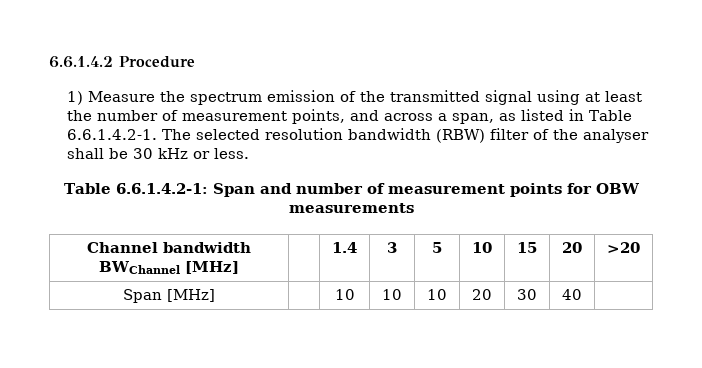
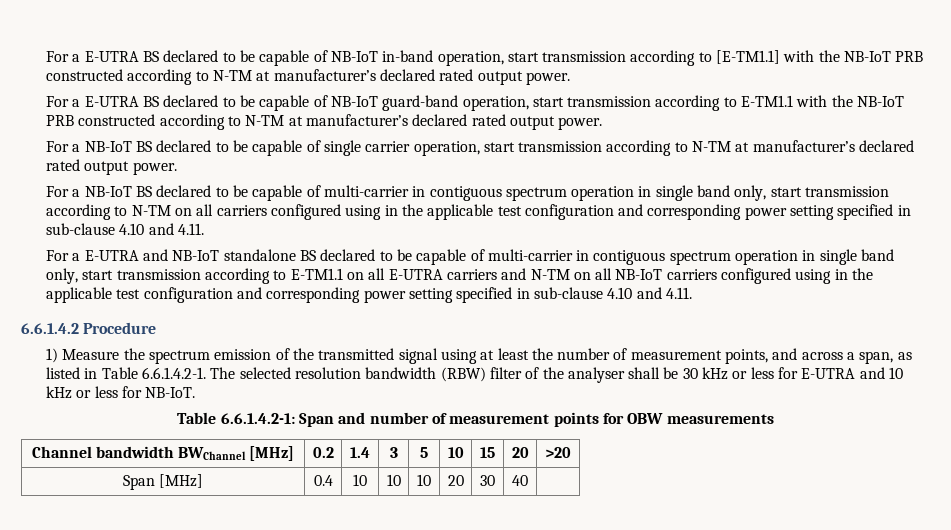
(49, 62) none -> [46,50,924,66] [46,69,570,85] [46,95,905,111] [46,114,603,130] [46,140,915,156] [46,159,177,175] [46,185,890,201] [46,204,911,220] [46,223,204,235] [46,249,895,265] [46,268,874,284] [46,287,692,303] For a E-UTRA BS declared to be capable of NB-IoT in-band operation, start transmission according to [E-TM1.1] with the NB-IoT PRB constructed according to N-TM at manufacturer’s declared rated output power. // For a E-UTRA BS declared to be capable of NB-IoT guard-band operation, start transmission according to E-TM1.1 with the NB-IoT PRB constructed according to N-TM at manufacturer’s declared rated output power. // For a NB-IoT BS declared to be capable of single carrier operation, start transmission according to N-TM at manufacturer’s declared rated output power. // For a NB-IoT BS declared to be capable of multi-carrier in contiguous spectrum operation in single band only, start transmission according to N-TM on all carriers configured using in the applicable test configuration and corresponding power setting specified in sub-clause 4.10 and 4.11. // For a E-UTRA and NB-IoT standalone BS declared to be capable of multi-carrier in contiguous spectrum operation in single band only, start transmission according to E-TM1.1 on all E-UTRA carriers and N-TM on all NB-IoT carriers configured using in the applicable test configuration and corresponding power setting specified in sub-clause 4.10 and 4.11. //
[213,148,249,159] less. -> [750,367,904,379] [46,386,196,399] less for E-UTRA and 10 kHz or less for NB-IoT.
(239, 267) none -> [312,447,334,458] 0.2
(215, 295) none -> [313,475,333,486] 0.4

